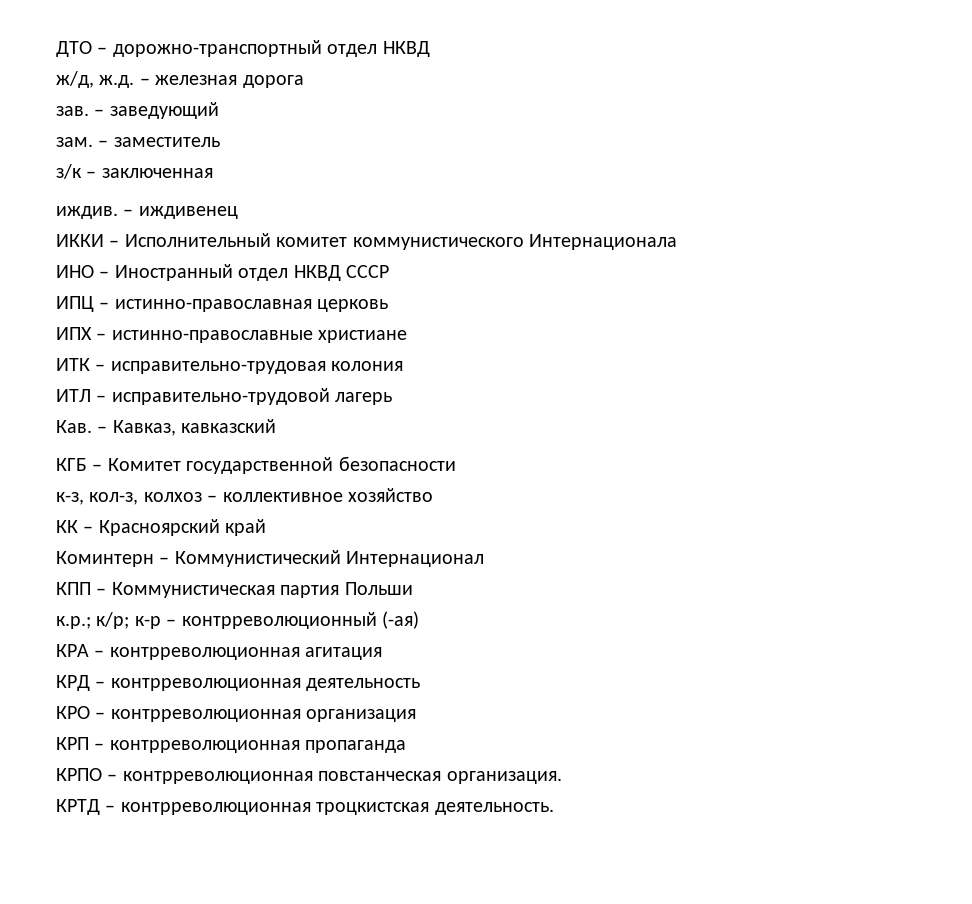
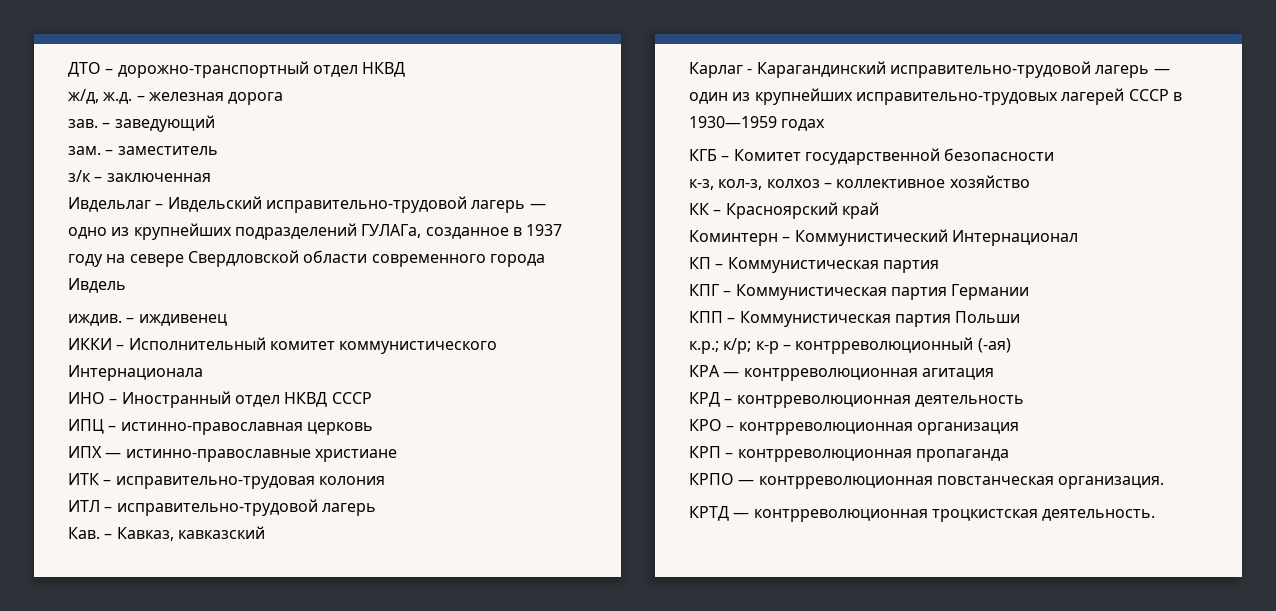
(213, 173) none -> [68,196,546,213] [68,223,563,240] [68,250,545,267] [68,278,126,293] // Ивдельлаг – Ивдельский исправительно-трудовой лагерь — одно из крупнейших подразделений ГУЛАГа, созданное в 1937 году на севере Свердловской области современного города Ивдель
[96,333,107,340] – -> [105,452,122,458] —
(277, 426) none -> [689,61,1170,78] [689,88,1182,105] [689,116,826,131] // Карлаг - Карагандинский исправительно-трудовой лагерь — один из крупнейших исправительно-трудовых лагерей СССР в 1930—1959 годах
(485, 559) none -> [689,257,939,273] [689,284,1030,300] // КП – Коммунистическая партия // КПГ – Коммунистическая партия Германии
[94,650,105,657] – -> [723,371,740,377] —
[107,774,118,781] – -> [738,479,755,485] —
[105,805,116,812] – -> [733,512,750,518] —

